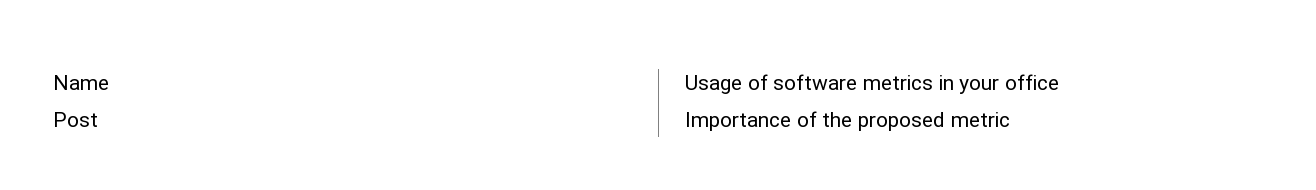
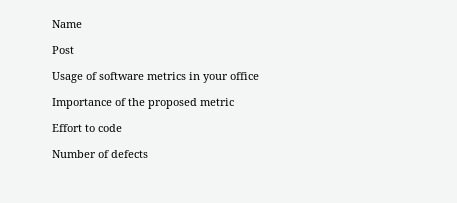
(1010, 119) none -> [52,124,122,132] [52,150,148,158] // Effort to code // Number of defects

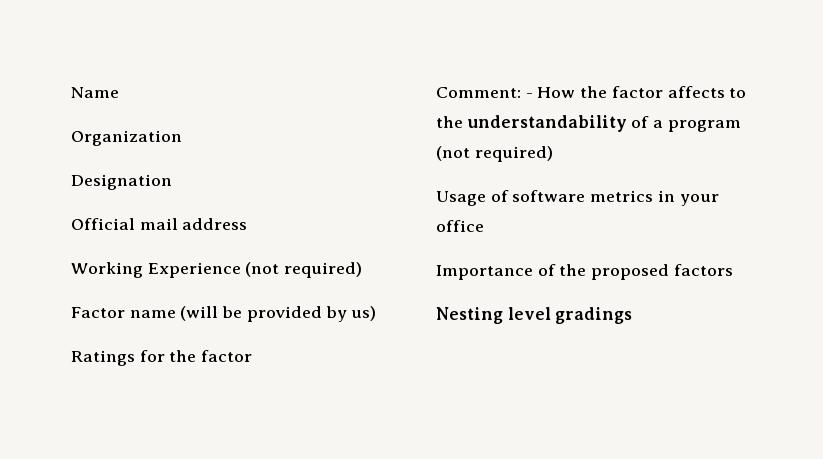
[52,46,74,54] Post -> [71,130,182,146] [71,174,172,190] [71,218,248,230] [71,262,363,278] [71,306,377,322] [71,350,253,366] [436,86,747,98] [436,115,741,132] [436,146,553,162] Organization // Designation // Official mail address // Working Experience (not required) // Factor name (will be provided by us) // Ratings for the factor // Comment: - How the factor affects to the understandability of a program (not required)
[200,98,234,106] [52,124,122,132] [52,150,148,158] metric // Effort to code // Number of defects -> [673,264,733,276] [436,307,633,324] factors // Nesting level gradings

